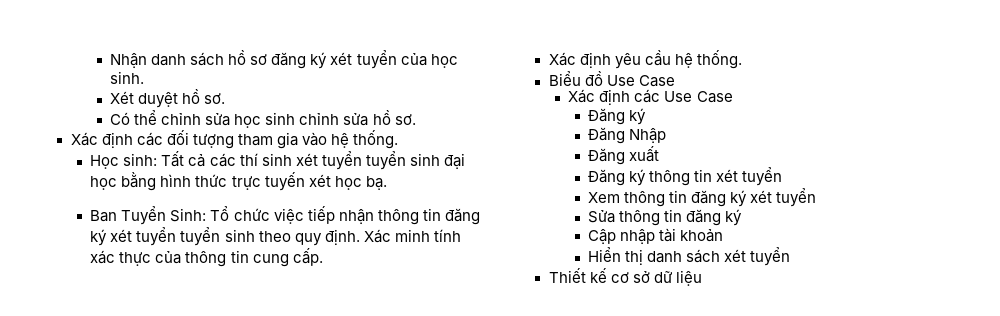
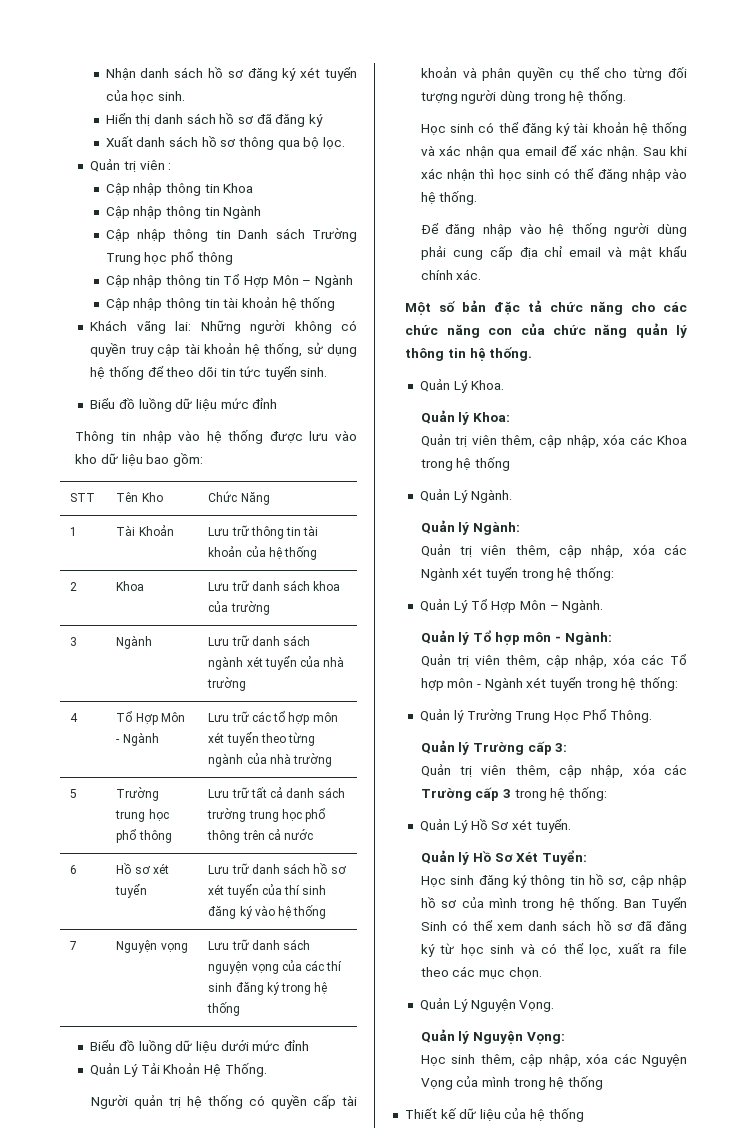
[110,89,226,108] [110,110,416,128] [70,130,398,149] [90,151,465,170] [90,172,387,191] [90,206,480,225] [90,227,461,246] [90,248,323,267] [548,50,742,69] [548,71,675,87] [568,89,733,106] [588,108,647,125] [588,127,667,144] [588,146,660,165] [588,167,783,186] [588,188,817,207] [588,209,743,226] [588,228,724,245] [588,247,791,266] [548,268,702,286] Xét duyệt hồ sơ. // Có thể chỉnh sửa học sinh chỉnh sửa hồ sơ. // Xác định các đối tượng tham gia vào hệ thống. // Học sinh: Tất cả các thí sinh xét tuyển tuyển sinh đại học bằng hình thức trực tuyến xét học bạ. // Ban Tuyển Sinh: Tổ chức việc tiếp nhận thông tin đăng ký xét tuyển tuyển sinh theo quy định. Xác minh tính xác thực của thông tin cung cấp. // Xác định yêu cầu hệ thống. // Biểu đồ Use Case // Xác định các Use Case // Đăng ký // Đăng Nhập // Đăng xuất // Đăng ký thông tin xét tuyển // Xem thông tin đăng ký xét tuyển // Sửa thông tin đăng ký // Cập nhập tài khoản // Hiển thị danh sách xét tuyển // Thiết kế cơ sở dữ liệu -> [105,112,323,127] [105,136,345,150] [90,159,172,172] [105,183,254,196] [105,205,262,219] [105,228,357,242] [105,250,233,265] [105,273,353,288] [105,297,336,311] [90,320,357,334] [90,342,357,357] [90,365,328,380] [90,397,278,412] [75,430,357,444] [75,453,204,467] [70,493,96,502] [116,492,163,502] [208,491,270,505] [70,527,78,536] [116,525,174,536] [208,525,319,539] [208,546,318,560] [70,582,78,591] [116,581,145,591] [208,580,341,591] [208,601,270,615] [70,637,78,646] [116,635,153,649] [208,635,311,646] [208,655,345,670] [207,677,247,691] [70,713,79,722] [116,710,185,725] [116,732,159,746] [208,710,338,725] [208,731,316,746] [208,753,333,767] [70,789,78,798] [116,787,160,801] [115,809,169,822] [116,828,172,843] [208,787,345,798] [207,807,326,822] [207,829,314,843] [70,865,78,874] [116,863,169,874] [115,883,148,898] [208,863,346,874] [208,883,327,898] [208,905,327,919] [70,941,78,950] [116,940,188,953] [208,939,311,950] [208,960,343,974] [208,982,328,995] [207,1002,241,1016] [90,1039,309,1054] [90,1063,267,1077] [90,1095,358,1109] [420,66,687,81] [420,90,627,104] [420,121,687,136] [420,144,687,159] [420,167,687,182] [420,191,478,205] [420,222,687,237] [420,245,687,260] [420,269,482,280] [405,300,687,315] [405,323,687,338] [405,347,533,361] [420,379,504,393] [420,410,511,425] [420,434,687,448] [420,457,511,471] [420,489,512,503] [420,520,521,535] [420,544,687,558] [420,566,615,581] [420,598,604,613] [420,630,612,645] [420,653,687,668] [420,676,679,691] [420,708,653,723] [420,740,568,755] [420,764,687,778] [420,787,608,801] [420,818,571,833] [420,850,588,865] [420,874,687,888] [420,896,687,911] [420,919,687,934] [420,942,687,957] [420,966,542,979] [420,998,555,1012] [420,1029,565,1044] [420,1053,687,1067] [420,1076,604,1090] [404,1108,584,1122] Hiển thị danh sách hồ sơ đã đăng ký // Xuất danh sách hồ sơ thông qua bộ lọc. // Quản trị viên : // Cập nhập thông tin Khoa // Cập nhập thông tin Ngành // Cập nhập thông tin Danh sách Trường Trung học phổ thông // Cập nhập thông tin Tổ Hợp Môn – Ngành // Cập nhập thông tin tài khoản hệ thống // Khách vãng lai: Những người không có quyền truy cập tài khoản hệ thống, sử dụng hệ thống để theo dõi tin tức tuyển sinh. // Biểu đồ luồng dữ liệu mức đỉnh // Thông tin nhập vào hệ thống được lưu vào kho dữ liệu bao gồm: // STT | Tên Kho | Chức Năng // 1 | Tài Khoản | Lưu trữ thông tin tài khoản của hệ thống // 2 | Khoa | Lưu trữ danh sách khoa của trường // 3 | Ngành | Lưu trữ danh sách ngành xét tuyển của nhà trường // 4 | Tổ Hợp Môn - Ngành | Lưu trữ các tổ hợp môn xét tuyển theo từng ngành của nhà trường // 5 | Trường trung học phổ thông | Lưu trữ tất cả danh sách trường trung học phổ thông trên cả nước // 6 | Hồ sơ xét tuyển | Lưu trữ danh sách hồ sơ xét tuyển của thí sinh đăng ký vào hệ thống // 7 | Nguyện vọng | Lưu trữ danh sách nguyện vọng của các thí sinh đăng ký trong hệ thống // Biểu đồ luồng dữ liệu dưới mức đỉnh // Quản Lý Tải Khoản Hệ Thống. // Người quản trị hệ thống có quyền cấp tài khoản và phân quyền cụ thể cho từng đối tượng người dùng trong hệ thống. // Học sinh có thể đăng ký tài khoản hệ thống và xác nhận qua email để xác nhận. Sau khi xác nhận thì học sinh có thể đăng nhập vào hệ thống. // Để đăng nhập vào hệ thống người dùng phải cung cấp địa chỉ email và mật khẩu chính xác. // Một số bản đặc tả chức năng cho các chức năng con của chức năng quản lý thông tin hệ thống. // Quản Lý Khoa. // Quản lý Khoa: // Quản trị viên thêm, cập nhập, xóa các Khoa trong hệ thống // Quản Lý Ngành. // Quản lý Ngành: // Quản trị viên thêm, cập nhập, xóa các Ngành xét tuyển trong hệ thống: // Quản Lý Tổ Hợp Môn – Ngành. // Quản lý Tổ hợp môn - Ngành: // Quản trị viên thêm, cập nhập, xóa các Tổ hợp môn - Ngành xét tuyển trong hệ thống: // Quản lý Trường Trung Học Phổ Thông. // Quản lý Trường cấp 3: // Quản trị viên thêm, cập nhập, xóa các Trường cấp 3 trong hệ thống: // Quản Lý Hồ Sơ xét tuyển. // Quản lý Hồ Sơ Xét Tuyển: // Học sinh đăng ký thông tin hồ sơ, cập nhập hồ sơ của mình trong hệ thống. Ban Tuyển Sinh có thể xem danh sách hồ sơ đã đăng ký từ học sinh và có thể lọc, xuất ra file theo các mục chọn. // Quản Lý Nguyện Vọng. // Quản lý Nguyện Vọng: // Học sinh thêm, cập nhập, xóa các Nguyện Vọng của mình trong hệ thống // Thiết kế dữ liệu của hệ thống

